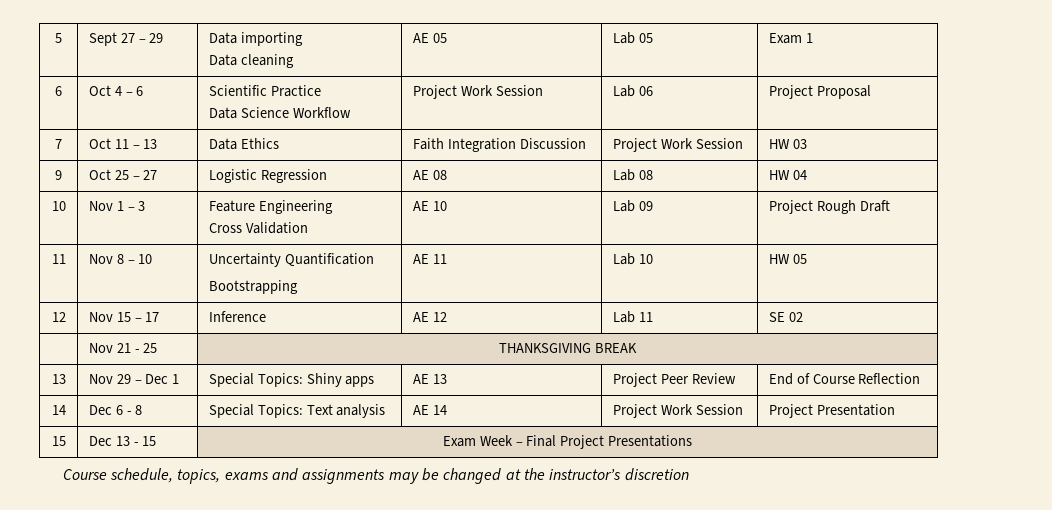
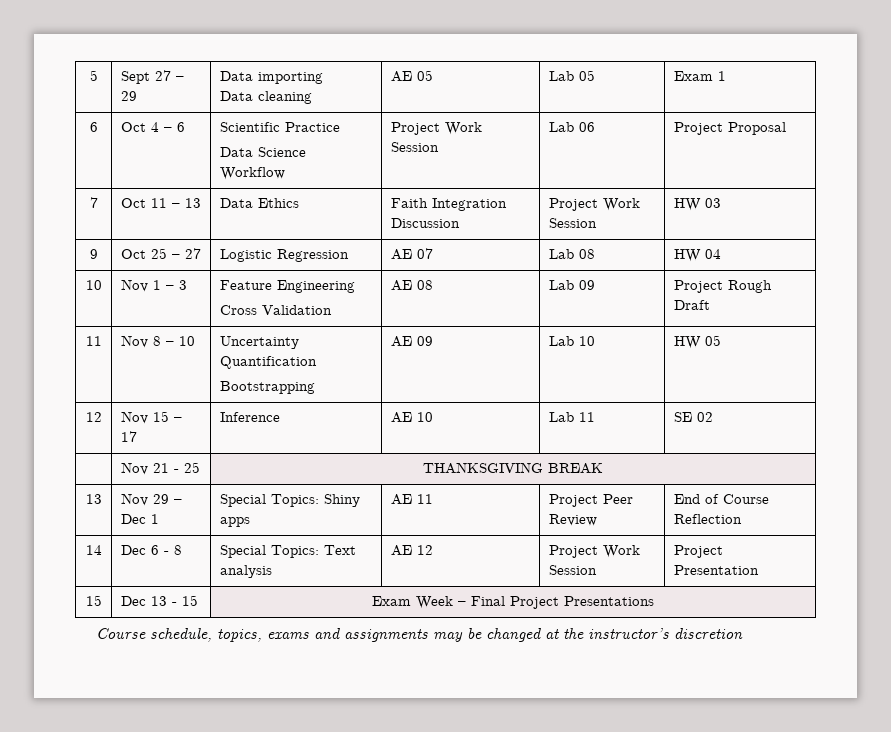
[432,170,447,180] 08 -> [416,248,433,259] 07
[432,201,447,211] 10 -> [416,280,433,290] 08
[432,254,447,264] 11 -> [416,336,433,346] 09
[432,312,447,322] 12 -> [416,412,433,422] 10
[432,374,447,384] 13 -> [416,494,433,504] 11
[432,405,447,415] 14 -> [416,545,433,555] 12

